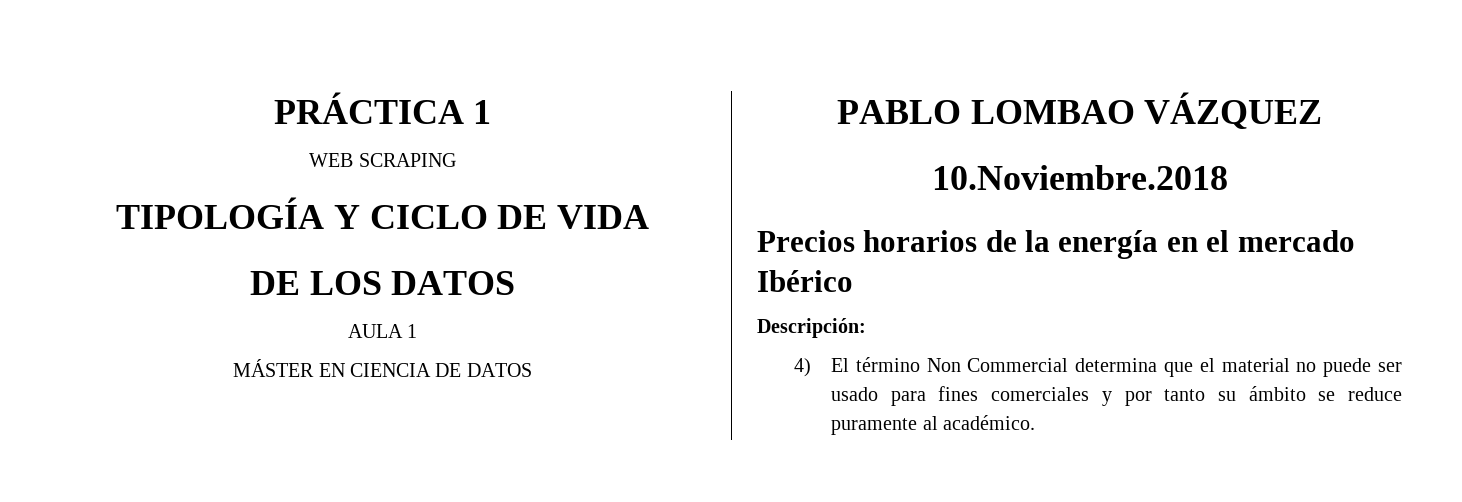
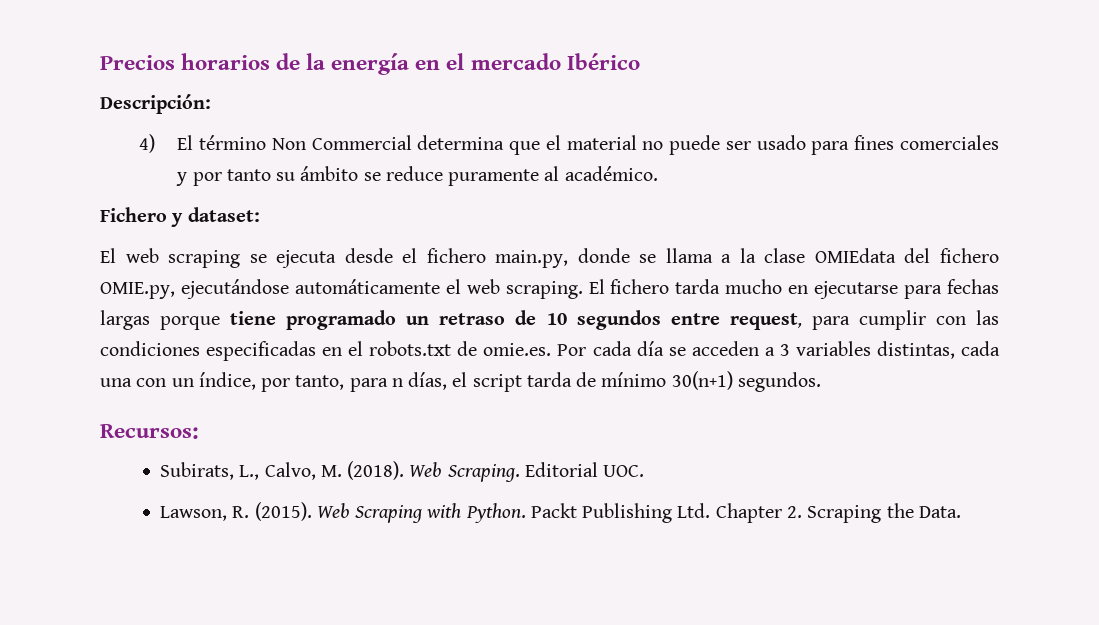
[273,92,492,124] [309,153,456,167] [116,197,649,229] [249,271,516,295] [347,324,418,338] [233,359,532,377] [836,92,1323,129] [931,165,1228,190] PRÁCTICA 1 // WEB SCRAPING // TIPOLOGÍA Y CICLO DE VIDA // DE LOS DATOS // AULA 1 // MÁSTER EN CIENCIA DE DATOS // PABLO LOMBAO VÁZQUEZ // 10.Noviembre.2018 // -> (100, 62) none
(1035, 422) none -> [100,207,260,227] [100,248,999,268] [100,279,999,299] [100,310,999,330] [100,341,1000,361] [100,371,821,392] [100,424,199,439] [160,461,645,482] [160,502,961,523] // Fichero y dataset: // El web scraping se ejecuta desde el fichero main.py, donde se llama a la clase OMIEdata del fichero OMIE.py, ejecutándose automáticamente el web scraping. El fichero tarda mucho en ejecutarse para fechas largas porque tiene programado un retraso de 10 segundos entre request, para cumplir con las condiciones especificadas en el robots.txt de omie.es. Por cada día se acceden a 3 variables distintas, cada una con un índice, por tanto, para n días, el script tarda de mínimo 30(n+1) segundos. // Recursos: // Subirats, L., Calvo, M. (2018). Web Scraping. Editorial UOC. // Lawson, R. (2015). Web Scraping with Python. Packt Publishing Ltd. Chapter 2. Scraping the Data.

